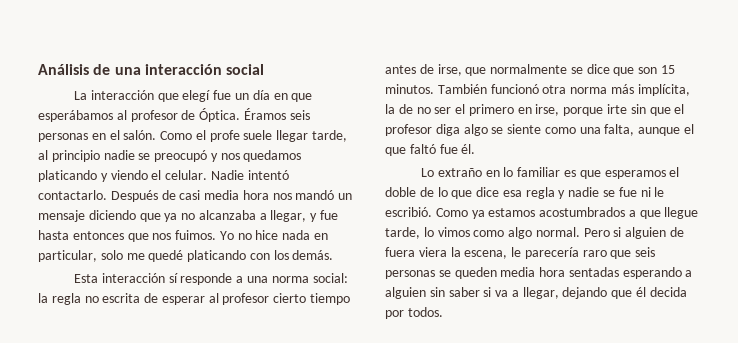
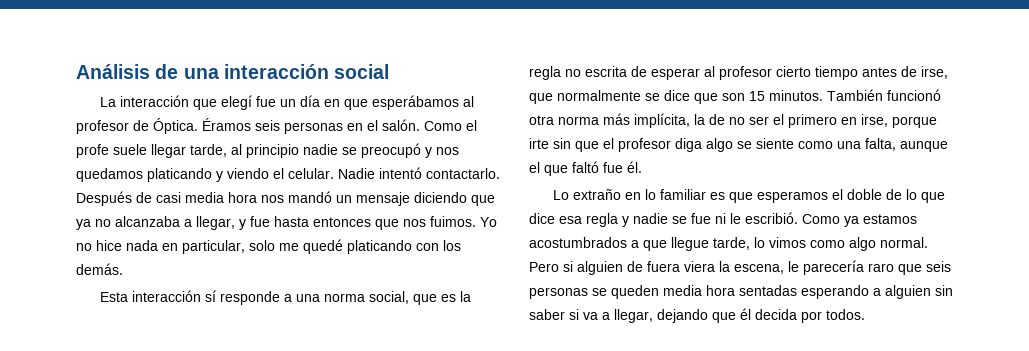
[312,273,348,283] social: -> [368,291,456,305] social, que es

